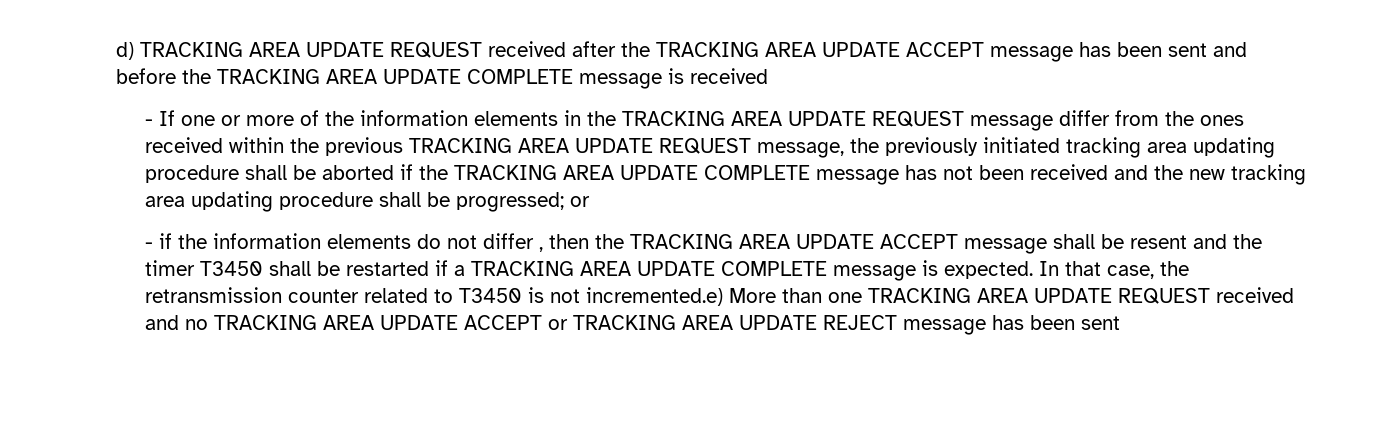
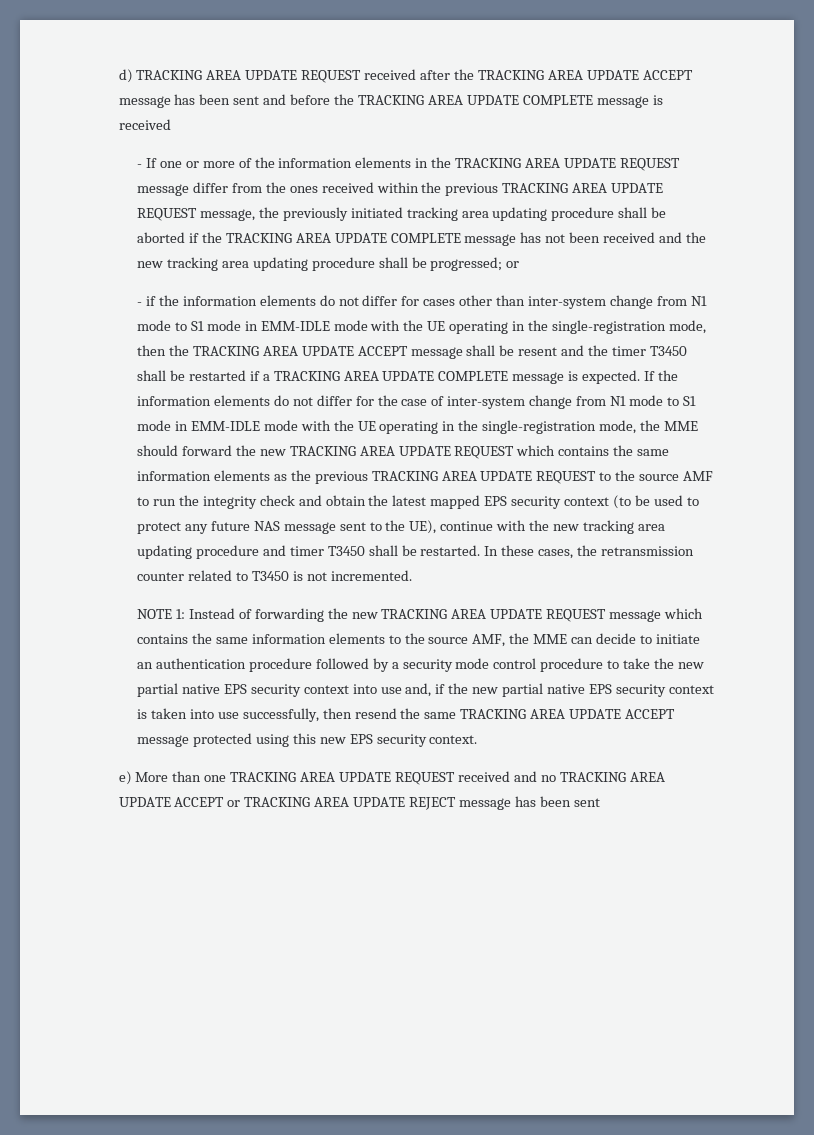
[538,247,543,252] , -> [401,295,707,309] [137,320,706,334] for cases other than inter-system change from N1 mode to S1 mode in EMM-IDLE mode with the UE operating in the single-registration mode,
[1038,261,1154,279] In that case, -> [644,370,678,381] [137,395,696,409] [137,420,698,434] [137,445,670,459] [137,470,714,484] [137,495,699,509] [137,520,665,534] [137,545,574,559] If the information elements do not differ for the case of inter-system change from N1 mode to S1 mode in EMM-IDLE mode with the UE operating in the single-registration mode, the MME should forward the new TRACKING AREA UPDATE REQUEST which contains the same information elements as the previous TRACKING AREA UPDATE REQUEST to the source AMF to run the integrity check and obtain the latest mapped EPS security context (to be used to protect any future NAS message sent to the UE), continue with the new tracking area updating procedure and timer T3450 shall be restarted. In these cases,
[585,287,723,306] incremented.e) -> [330,570,412,581] [137,608,704,622] [137,633,700,647] [137,658,704,672] [137,683,714,697] [137,708,676,722] [137,733,478,747] [118,771,132,785] incremented. // NOTE 1: Instead of forwarding the new TRACKING AREA UPDATE REQUEST message which contains the same information elements to the source AMF, the MME can decide to initiate an authentication procedure followed by a security mode control procedure to take the new partial native EPS security context into use and, if the new partial native EPS security context is taken into use successfully, then resend the same TRACKING AREA UPDATE ACCEPT message protected using this new EPS security context. // e)

